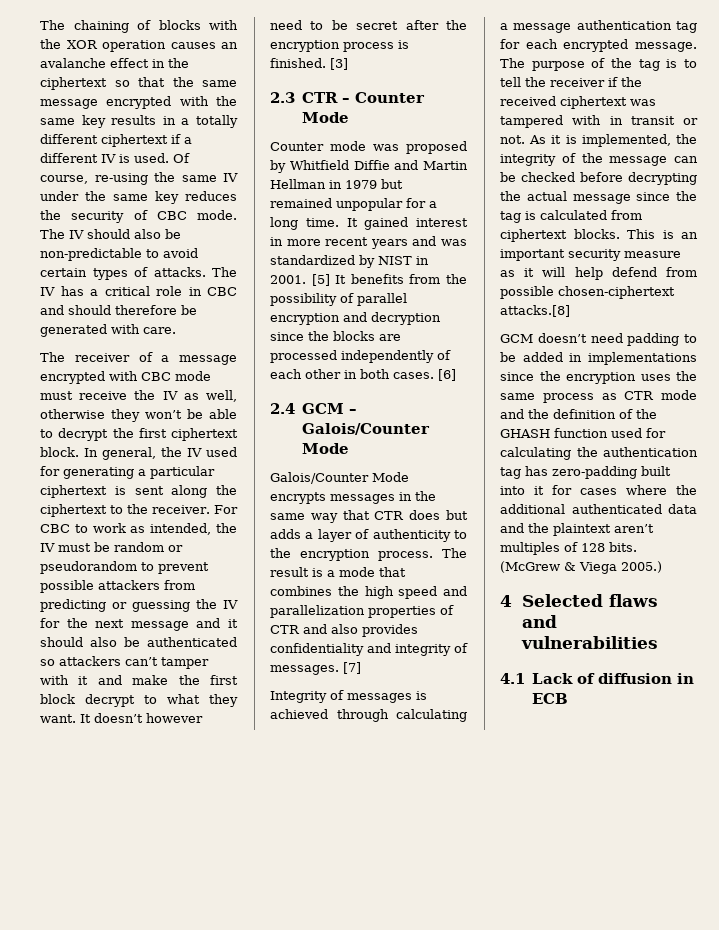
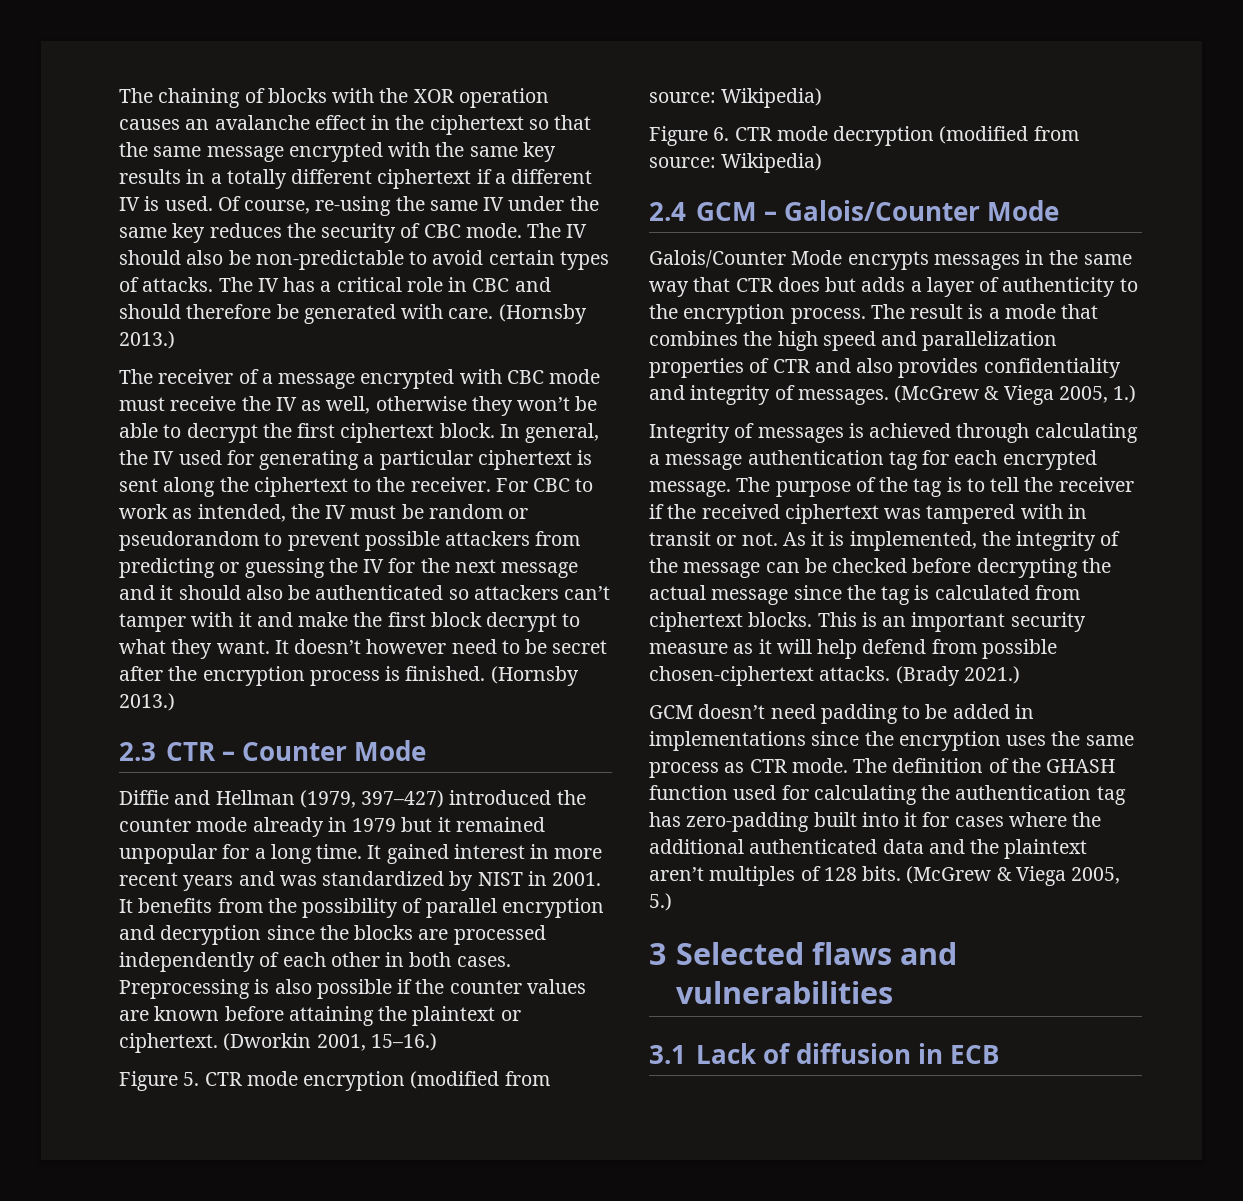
(176, 330) none -> [498,304,587,324] [119,331,175,349] (Hornsby 2013.)
[330,58,348,70] [3] -> [490,666,579,686] [119,693,175,711] (Hornsby 2013.)
[270,141,467,154] [270,160,468,173] [270,179,326,189] Counter mode was proposed by Whitfield Diffie and Martin Hellman -> [119,790,586,808] [119,817,324,837] Diffie and Hellman (1979, 397–427) introduced the counter mode already
(403, 184) none -> [437,817,451,832] it
[311,274,330,286] [5] -> (602, 879) none
[438,369,456,381] [6] -> [119,979,586,999] [119,1006,521,1026] [119,1033,437,1053] [119,1071,550,1091] [649,88,823,108] [649,126,1079,146] [649,153,823,173] Preprocessing is also possible if the counter values are known before attaining the plaintext or ciphertext. (Dworkin 2001, 15–16.) // Figure 5. CTR mode encryption (modified from source: Wikipedia) // Figure 6. CTR mode decryption (modified from source: Wikipedia)
[343,662,361,674] [7] -> [894,385,1137,405] (McGrew & Viega 2005, 1.)
[500,305,570,317] attacks.[8] -> [819,666,1020,686] attacks. (Brady 2021.)
[661,390,697,400] [500,409,549,419] mode and the -> [791,758,888,773] mode. The
[621,561,662,573] [500,595,512,607] 2005.) // 4 -> [1071,867,1121,884] [649,893,672,911] [649,943,666,965] 2005, 5.) // 3
[500,673,525,684] 4.1 -> [649,1045,686,1064] 3.1

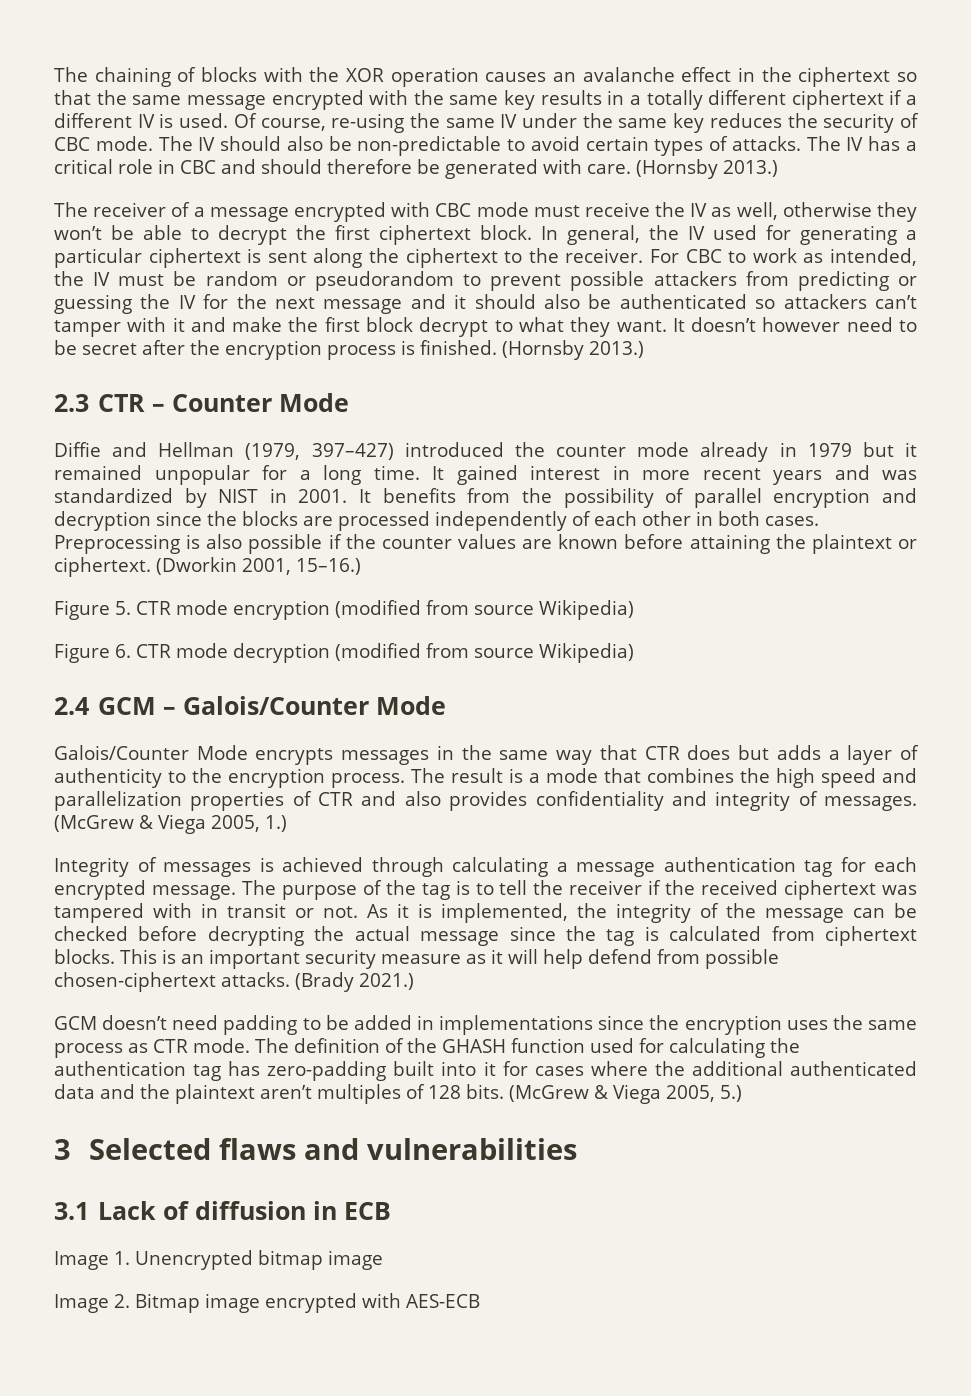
[649,92,716,103] source: -> [474,605,534,615] source
[649,157,716,168] source: -> [474,648,534,658] source
(999, 1054) none -> [54,1250,383,1270] [54,1293,480,1313] // Image 1. Unencrypted bitmap image // Image 2. Bitmap image encrypted with AES-ECB

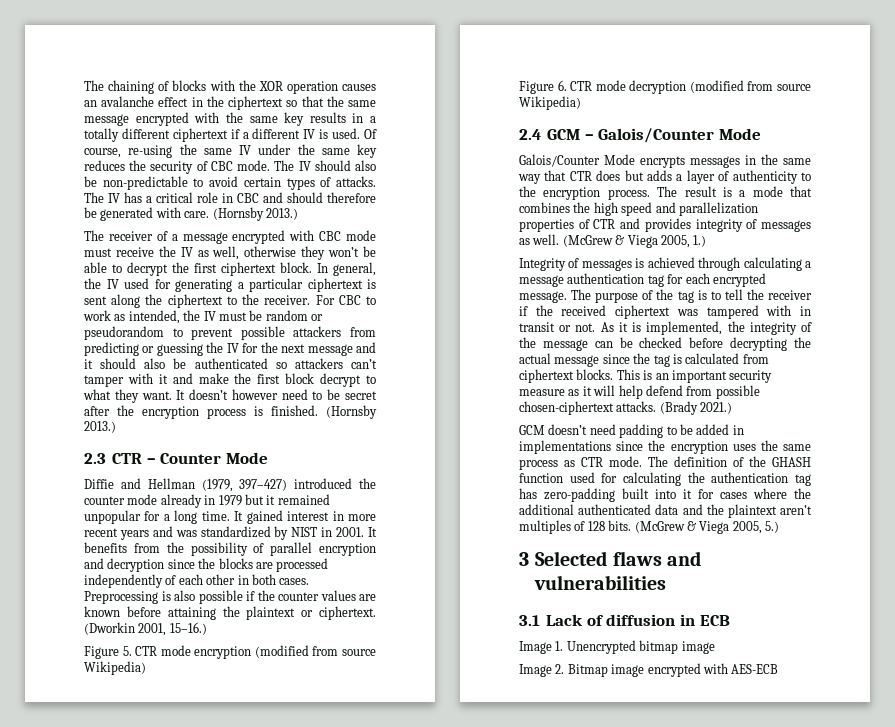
[404,791,918,811] also provides confidentiality and integrity of messages. -> [644,218,811,232] [519,234,560,245] provides integrity of messages as well.

